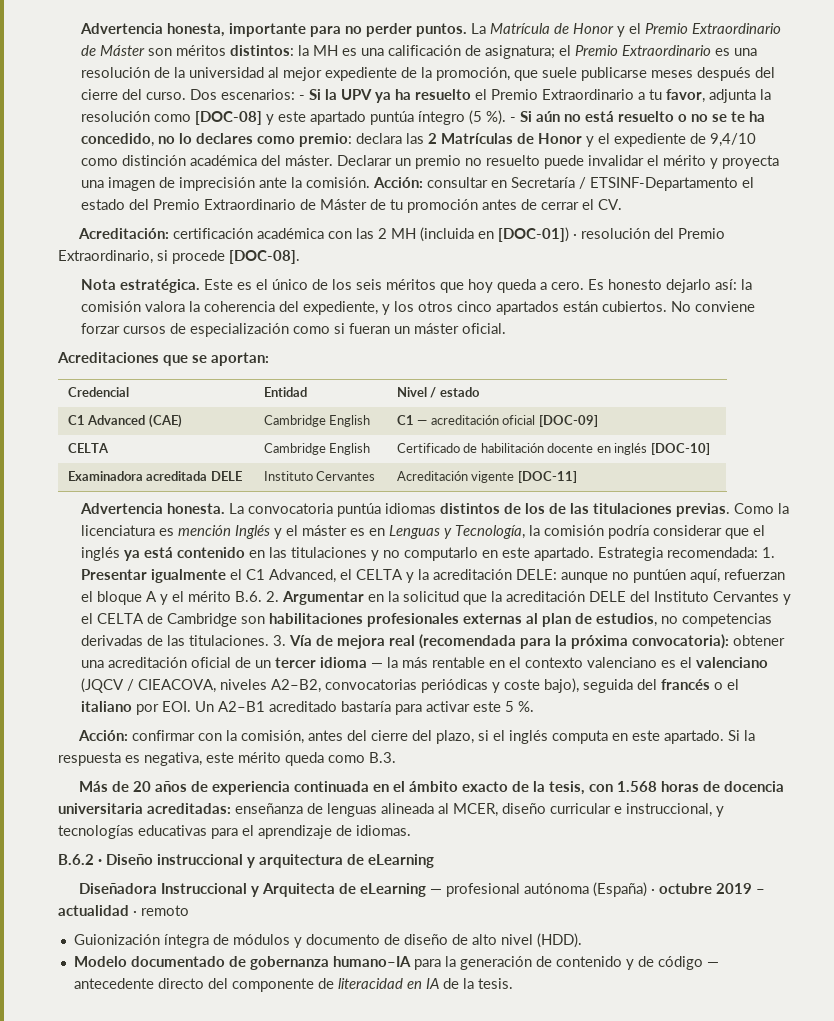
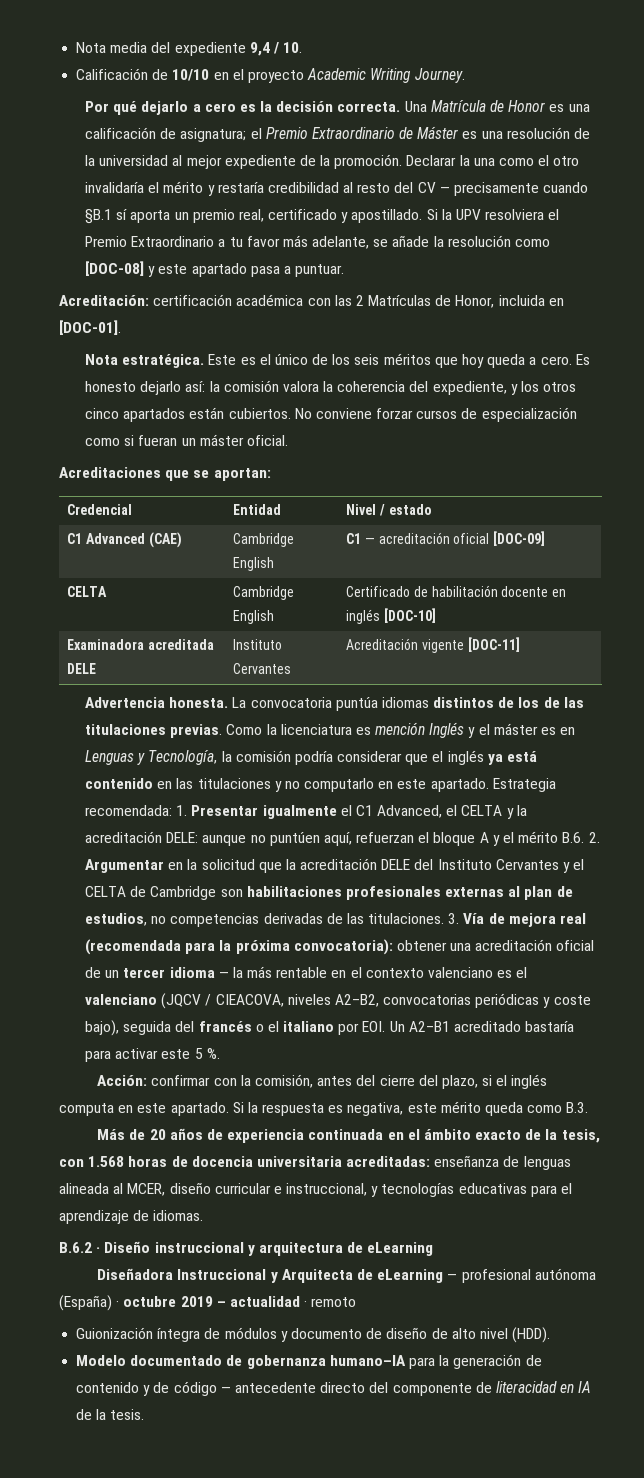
[79,23,781,37] [80,45,338,56] Advertencia honesta, importante para no perder puntos. La Matrícula de Honor y el Premio Extraordinario de Máster son méritos distintos: la MH -> [76,42,303,56] [76,68,465,83] [84,100,546,115] Nota media del expediente 9,4 / 10. // Calificación de 10/10 en el proyecto Academic Writing Journey. // Por qué dejarlo a cero es la decisión correcta. Una Matrícula de Honor
(711, 50) none -> [399,126,459,139] de Máster
[435,67,775,81] [80,89,471,103] promoción, que suele publicarse meses después del cierre del curso. Dos escenarios: - Si la UPV ya ha resuelto -> [334,154,580,169] [84,181,589,196] [84,209,545,224] promoción. Declarar la una como el otro invalidaría el mérito y restaría credibilidad al resto del CV — precisamente cuando §B.1 sí aporta un premio real, certificado y apostillado. Si la UPV resolviera
[665,89,756,103] favor, adjunta -> [246,235,430,249] favor más adelante, se añade
[369,110,765,125] [80,133,756,147] [80,155,779,169] [80,177,754,191] [80,199,622,213] puntúa íntegro (5 %). - Si aún no está resuelto o no se te ha concedido, no lo declares como premio: declara las 2 Matrículas de Honor y el expediente de 9,4/10 como distinción académica del máster. Declarar un premio no resuelto puede invalidar el mérito y proyecta una imagen de imprecisión ante la comisión. Acción: consultar en Secretaría / ETSINF-Departamento el estado del Premio Extraordinario de Máster de tu promoción antes de cerrar el CV. -> [250,264,345,277] pasa a puntuar.
[390,227,725,242] [58,250,300,264] MH (incluida en [DOC-01]) · resolución del Premio Extraordinario, si procede [DOC-08]. -> [368,295,564,308] [59,320,121,335] Matrículas de Honor, incluida en [DOC-01].

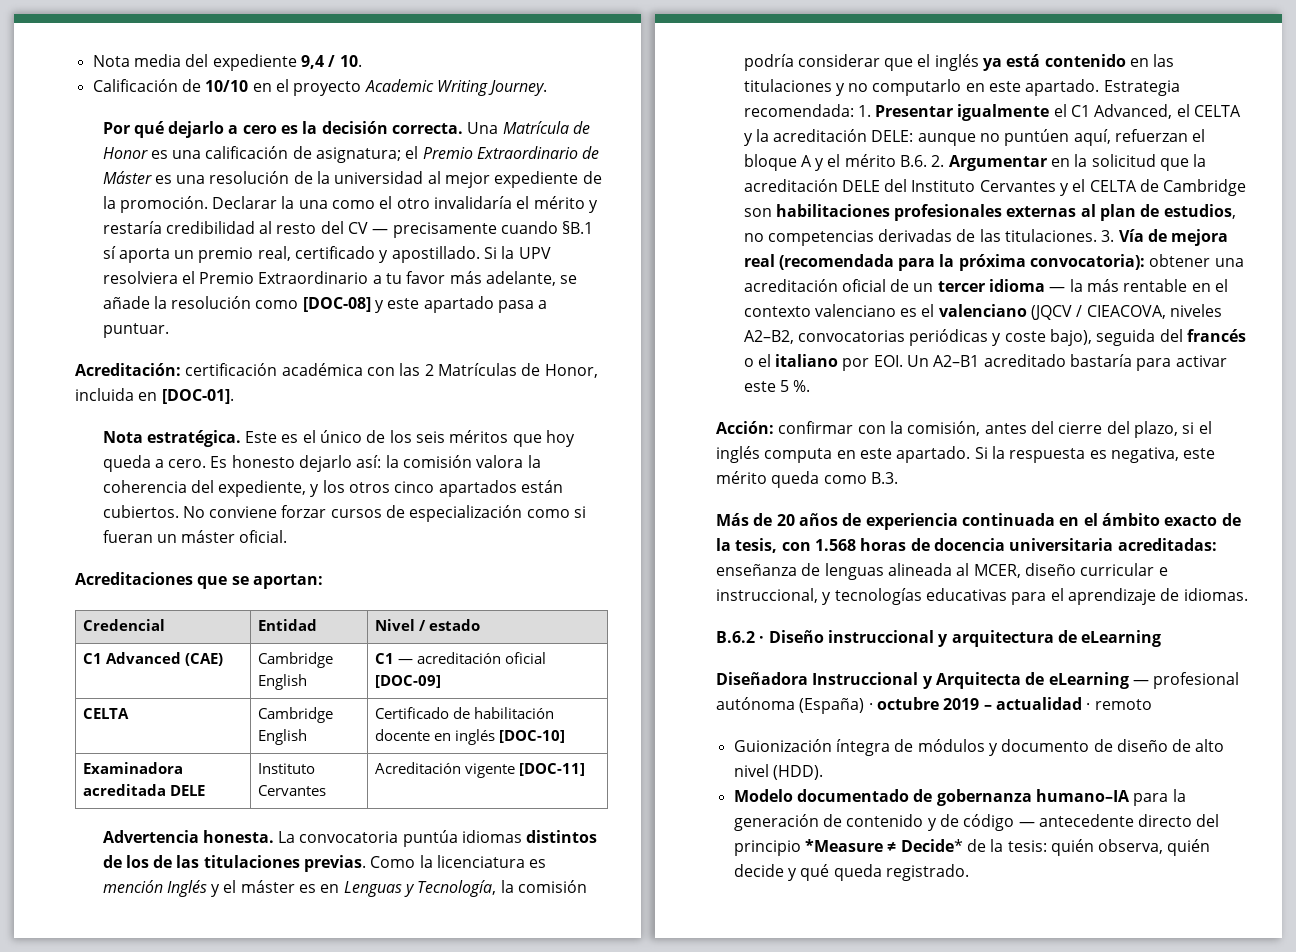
[392,1381,592,1396] [76,1409,145,1420] componente de literacidad en IA de la tesis. -> [733,839,1211,856] [733,864,969,881] principio *Measure ≠ Decide* de la tesis: quién observa, quién decide y qué queda registrado.

